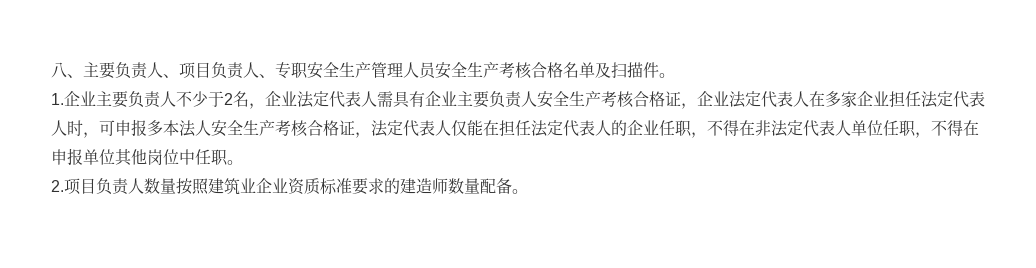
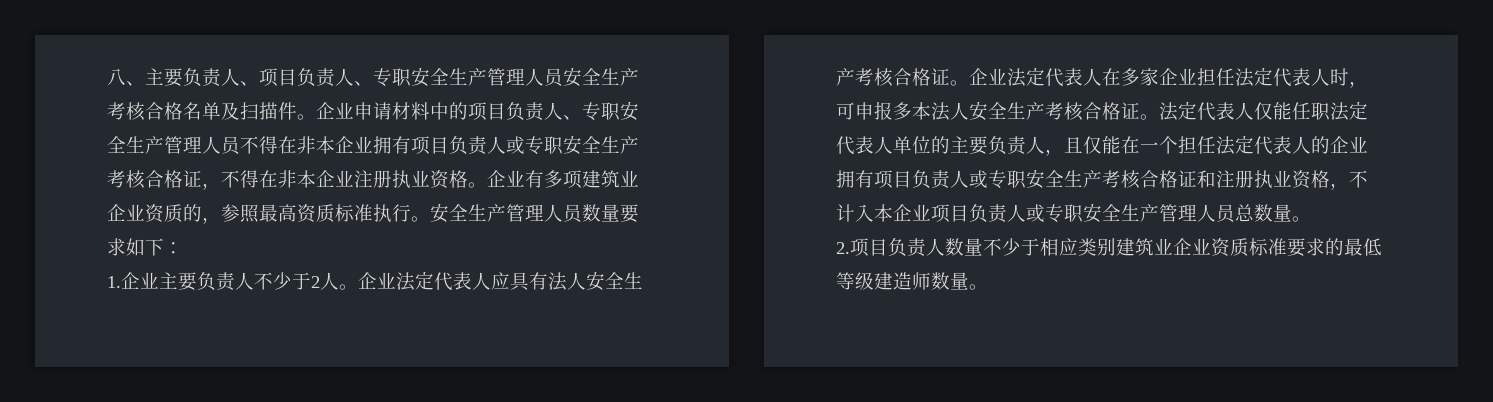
(675, 75) none -> [316,101,639,121] [107,135,639,155] [107,170,639,190] [107,203,639,224] [107,238,183,256] 企业申请材料中的项目负责人、专职安全生产管理人员不得在非本企业拥有项目负责人或专职安全生产考核合格证，不得在非本企业注册执业资格。企业有多项建筑业企业资质的，参照最高资质标准执行。安全生产管理人员数量要求如下：
[233,91,697,109] 名，企业法定代表人需具有企业主要负责人安全生产考核合格证， -> [320,271,643,291] [836,68,969,87] 人。企业法定代表人应具有法人安全生产考核合格证。
[355,132,371,138] ， -> [1140,114,1159,120] 。
[483,120,499,136] 在 -> [1292,101,1368,121] [836,136,1178,156] 任职法定代表人单位的主要负责人，且仅能在一个
[659,120,979,138] [51,148,228,166] 任职，不得在非法定代表人单位任职，不得在申报单位其他岗位中任职 -> [836,169,1368,190] [836,203,1292,223] 拥有项目负责人或专职安全生产考核合格证和注册执业资格，不计入本企业项目负责人或专职安全生产管理人员总数量
[176,178,209,195] 按照 -> [983,238,1116,256] 不少于相应类别
(400, 186) none -> [1344,238,1382,256] [836,272,874,290] 最低等级
[480,178,512,194] 配备 -> (969, 281) none

